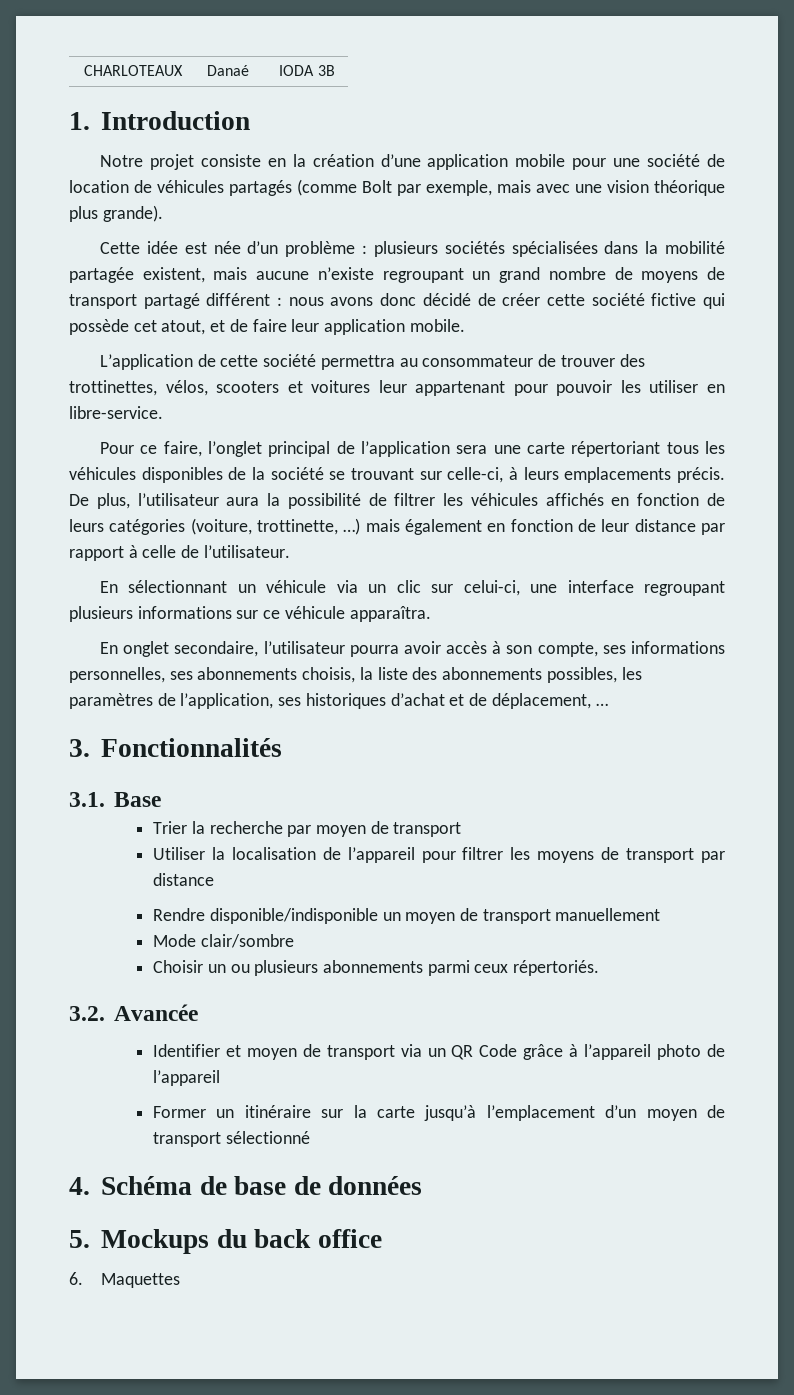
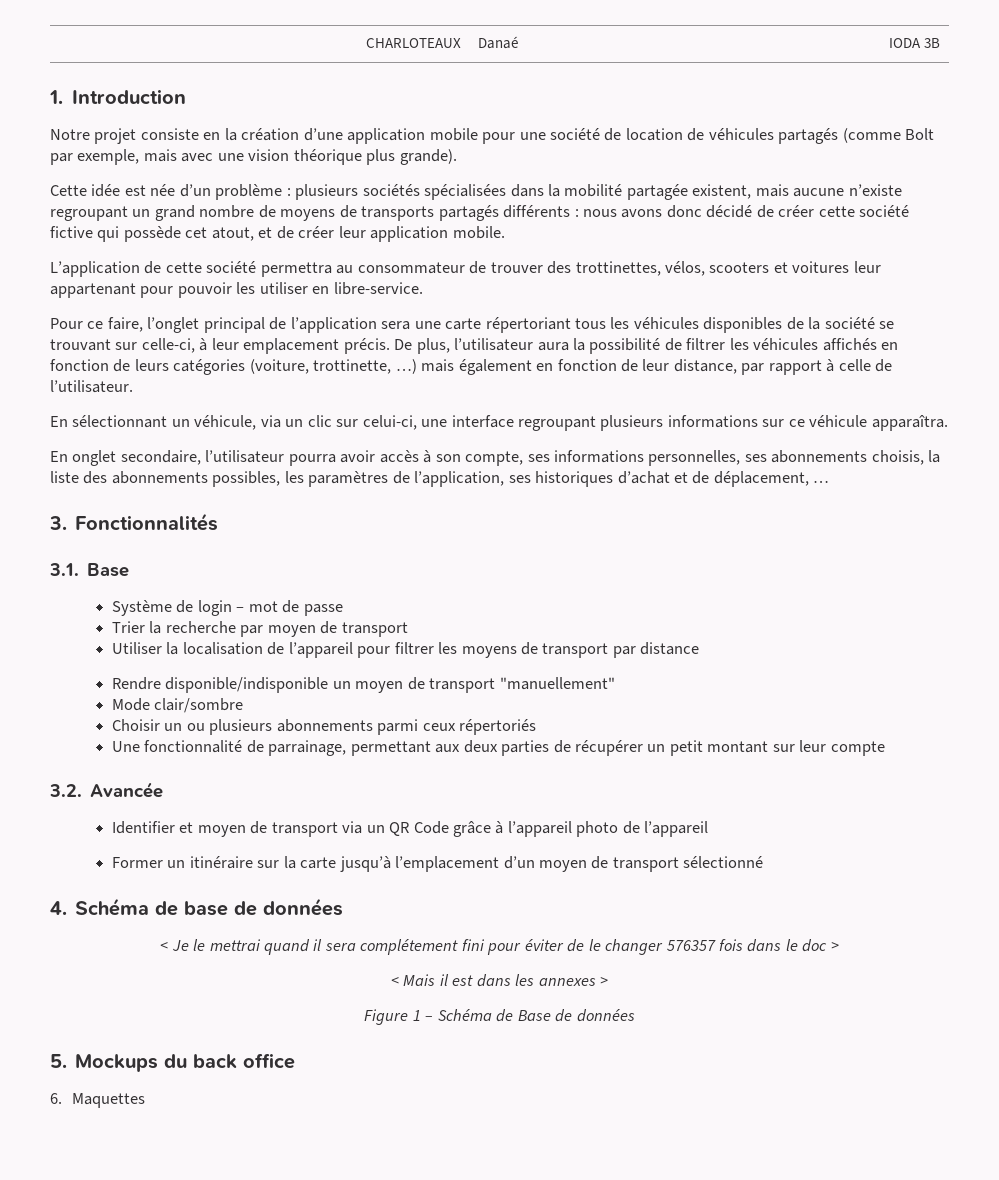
[69,293,271,309] transport partagé différent -> [361,205,571,221] transports partagés différents
[252,319,287,332] faire -> [298,226,335,238] créer
[523,467,672,483] leurs emplacements -> [211,338,340,354] leur emplacement
[634,519,696,532] distance -> [673,359,737,374] distance,
[266,580,327,593] véhicule -> [194,415,257,430] véhicule,
(161, 799) none -> [111,600,343,616] // Système de login – mot de passe
[555,908,661,921] manuellement -> [499,677,615,690] "manuellement"
[513,960,600,976] répertoriés. -> [459,719,537,735] [111,740,885,756] répertoriés // Une fonctionnalité de parrainage, permettant aux deux parties de récupérer un petit montant sur leur compte
(423, 1185) none -> [160,939,839,955] [390,974,609,987] [364,1009,635,1025] // < Je le mettrai quand il sera complétement fini pour éviter de le changer 576357 fois dans le doc > // < Mais il est dans les annexes > // Figure 1 – Schéma de Base de données

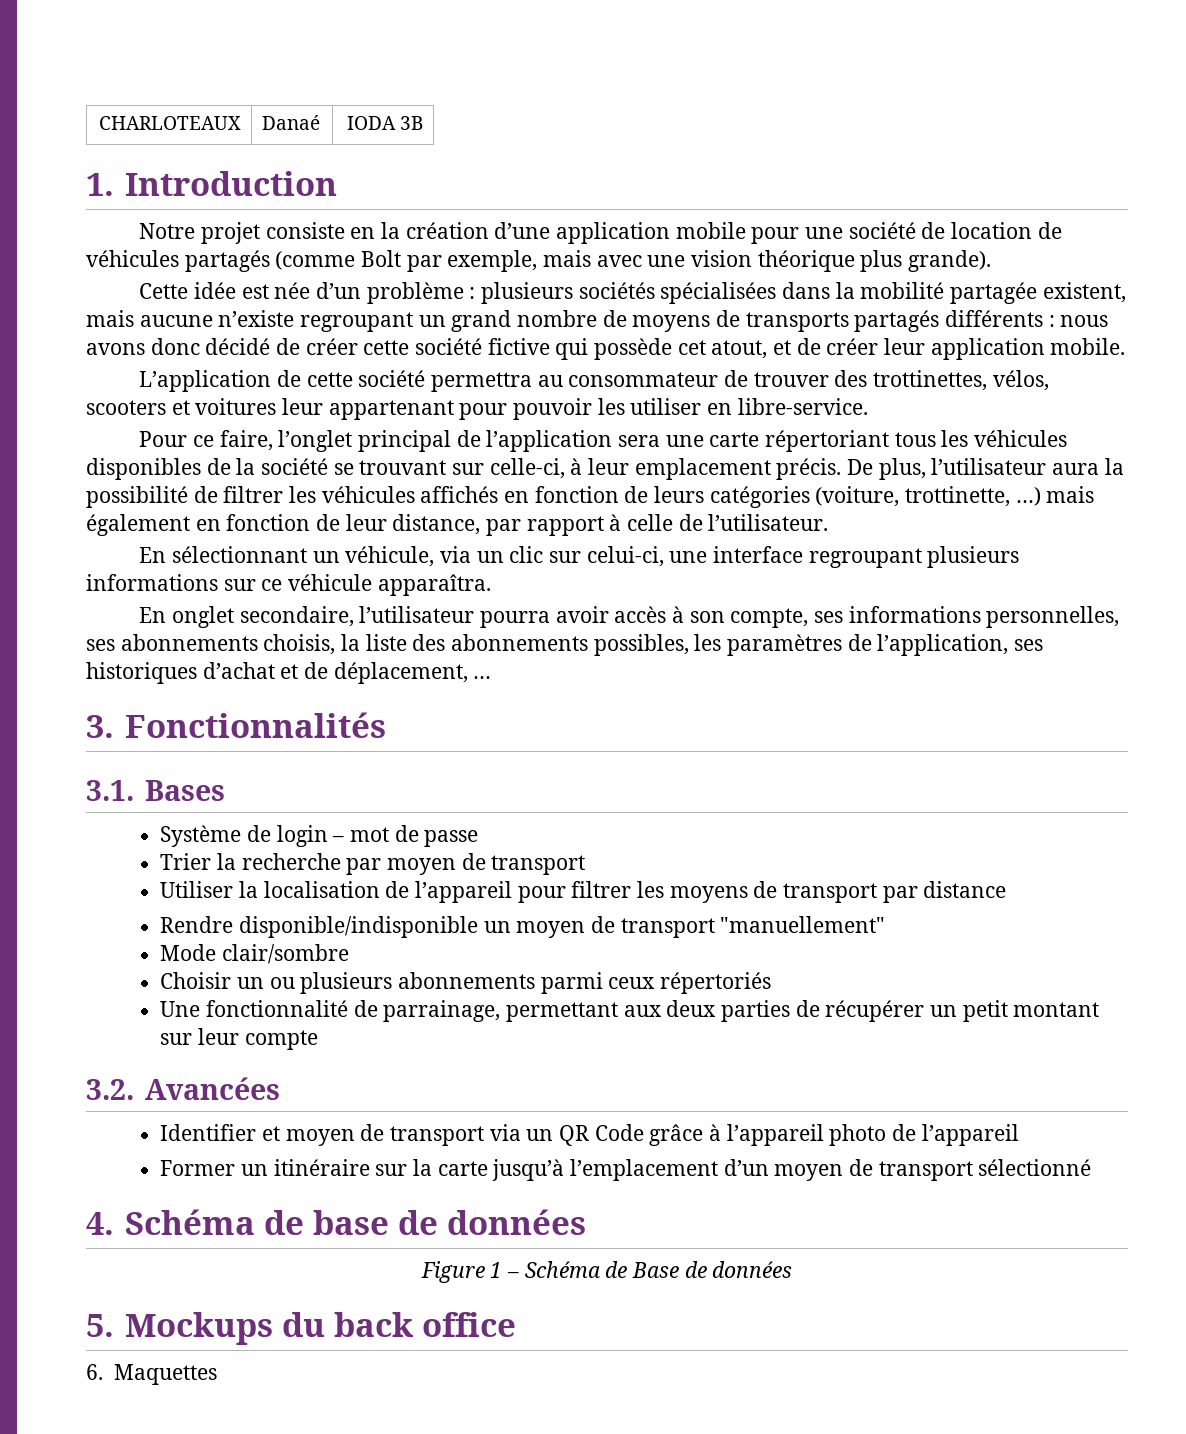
[87,563,130,577] Base -> [144,780,225,801] Bases
[90,782,164,798] Avancée -> [144,1077,280,1100] Avancées
[160,939,839,955] [390,974,609,987] // < Je le mettrai quand il sera complétement fini pour éviter de le changer 576357 fois dans le doc > // < Mais il est dans les annexes > -> (586, 1222) none

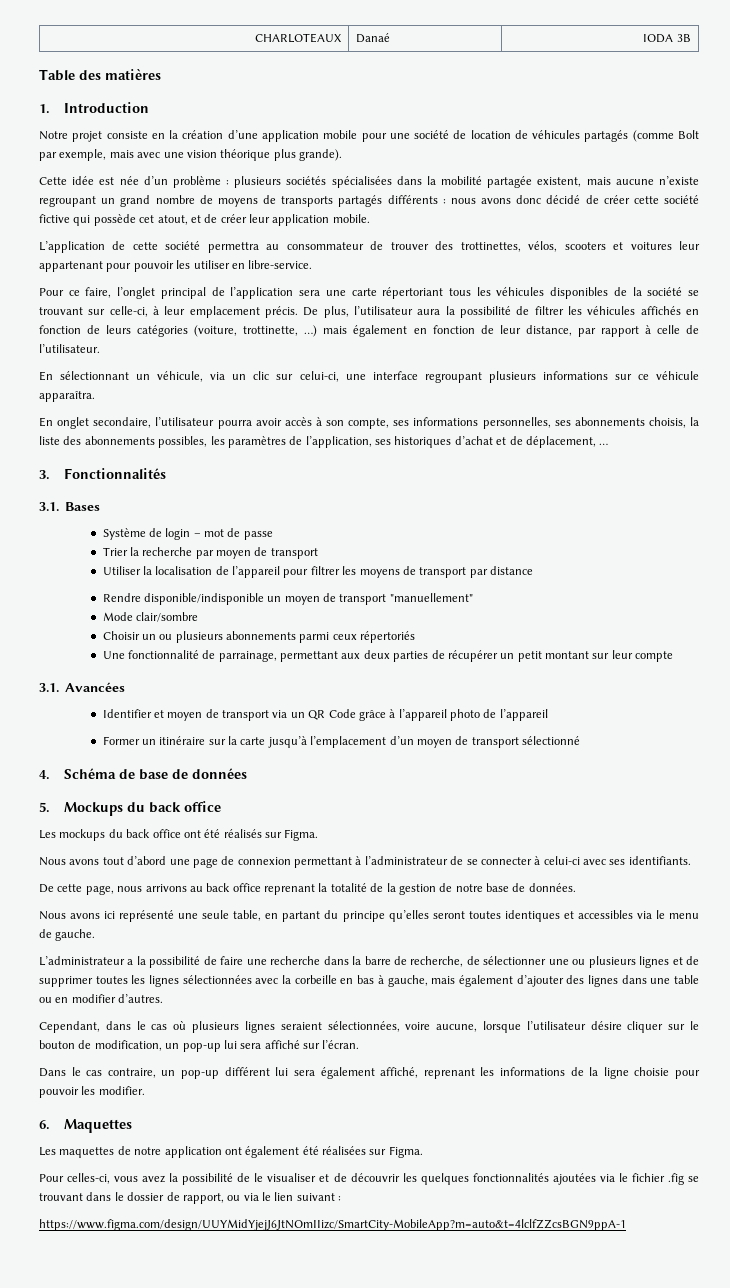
(423, 123) none -> [39,69,161,81] // Table des matières
[86,1079,134,1100] 3.2. -> [39,683,59,692] 3.1.
[420,1261,793,1283] // Figure 1 – Schéma de Base de données -> (247, 773) none
[86,1364,217,1385] 6. Maquettes -> [39,829,319,841] [39,856,691,868] [39,883,576,895] [39,910,699,922] [39,929,96,941] [39,956,700,968] [39,975,700,987] [39,994,164,1003] [39,1021,699,1033] [39,1040,360,1052] [39,1067,700,1079] [39,1086,145,1098] [39,1119,132,1133] [39,1146,423,1158] [39,1173,699,1185] [39,1192,342,1204] [39,1219,626,1231] Les mockups du back office ont été réalisés sur Figma. // Nous avons tout d’abord une page de connexion permettant à l’administrateur de se connecter à celui-ci avec ses identifiants. // De cette page, nous arrivons au back office reprenant la totalité de la gestion de notre base de données. // Nous avons ici représenté une seule table, en partant du principe qu’elles seront toutes identiques et accessibles via le menu de gauche. // L’administrateur a la possibilité de faire une recherche dans la barre de recherche, de sélectionner une ou plusieurs lignes et de supprimer toutes les lignes sélectionnées avec la corbeille en bas à gauche, mais également d’ajouter des lignes dans une table ou en modifier d’autres. // Cependant, dans le cas où plusieurs lignes seraient sélectionnées, voire aucune, lorsque l’utilisateur désire cliquer sur le bouton de modification, un pop-up lui sera affiché sur l’écran. // Dans le cas contraire, un pop-up différent lui sera également affiché, reprenant les informations de la ligne choisie pour pouvoir les modifier. // 6. Maquettes // Les maquettes de notre application ont également été réalisées sur Figma. // Pour celles-ci, vous avez la possibilité de le visualiser et de découvrir les quelques fonctionnalités ajoutées via le fichier .fig se trouvant dans le dossier de rapport, ou via le lien suivant : // https://www.figma.com/design/UUYMidYjejJ6JtNOmIIizc/SmartCity-MobileApp?m=auto&t=4lclfZZcsBGN9ppA-1

